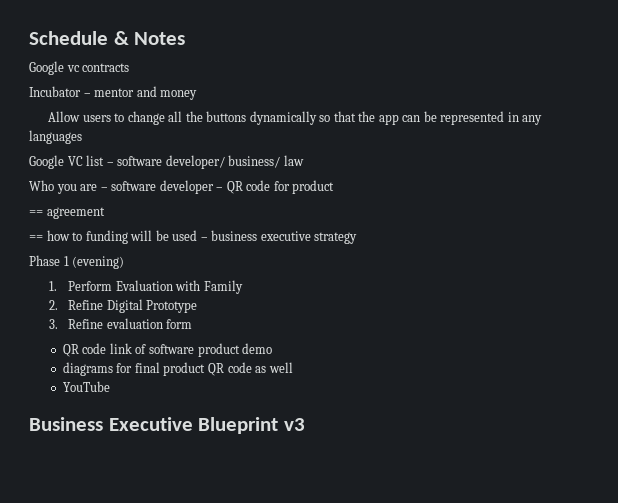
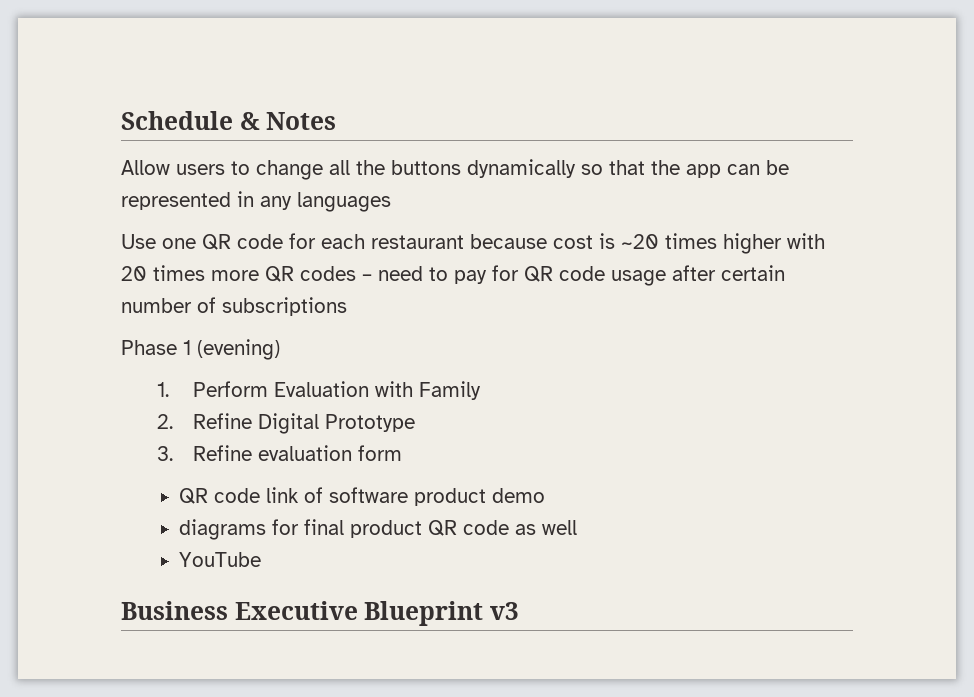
[29,61,130,75] [29,86,198,100] // Google vc contracts // Incubator – mentor and money -> (337, 121) none
[29,155,304,169] [29,180,335,194] [29,207,105,219] [29,230,358,244] Google VC list – software developer/ business/ law // Who you are – software developer – QR code for product // == agreement // == how to funding will be used – business executive strategy -> [121,233,825,254] [121,265,785,286] [121,297,347,316] Use one QR code for each restaurant because cost is ~20 times higher with 20 times more QR codes – need to pay for QR code usage after certain number of subscriptions

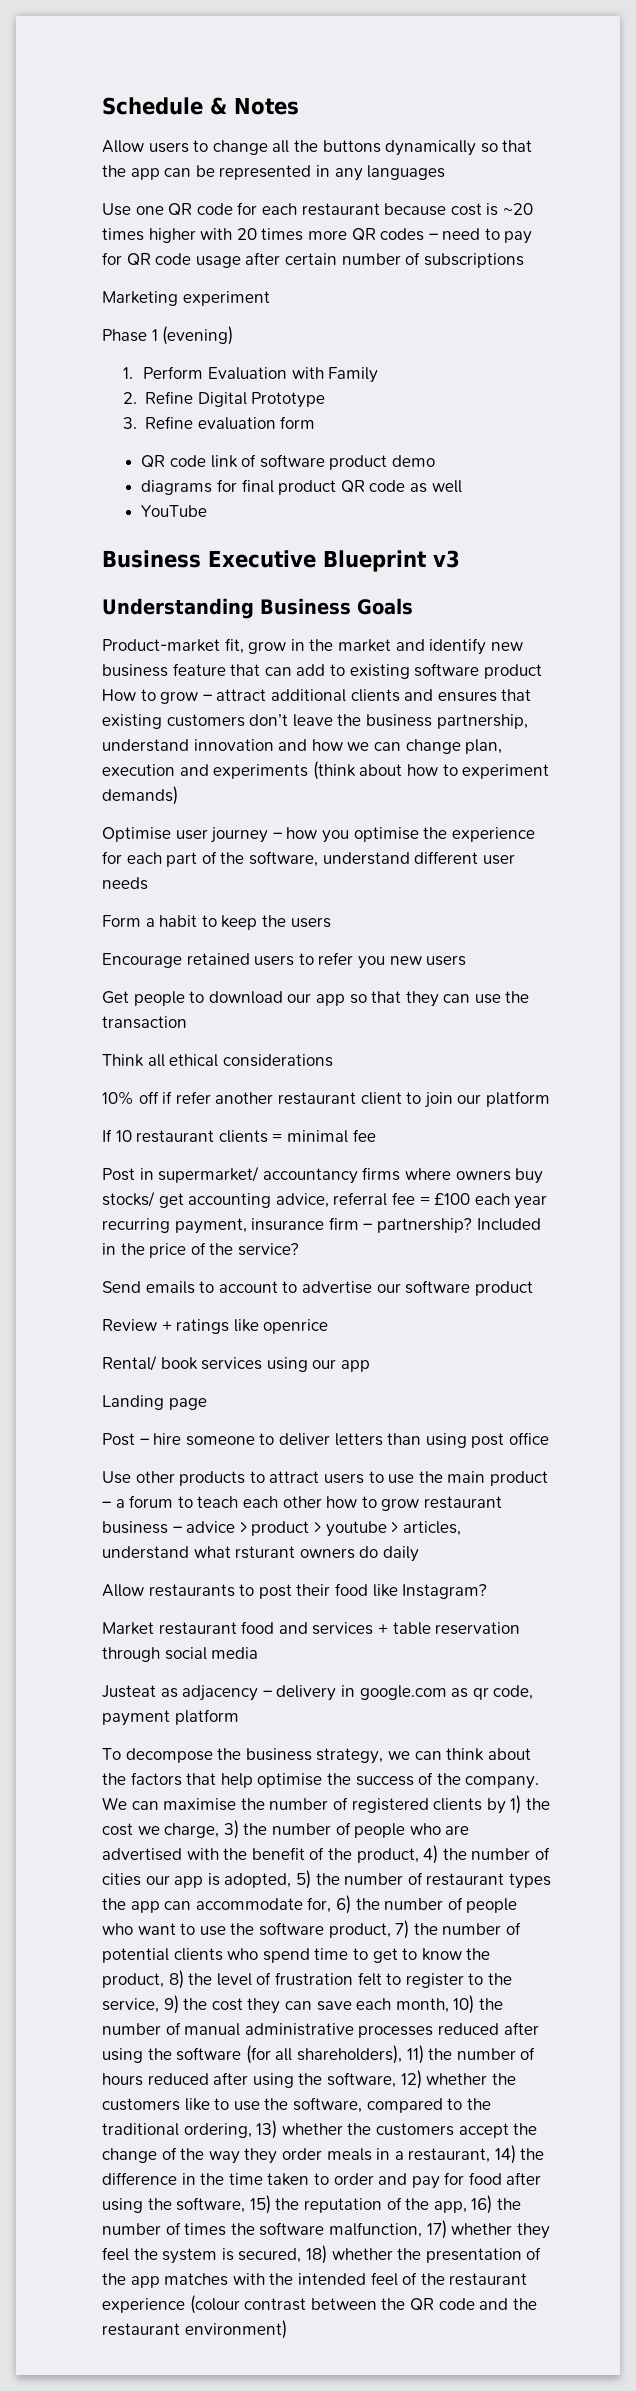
(347, 306) none -> [102,291,270,306] // Marketing experiment
(519, 611) none -> [102,598,413,619] [102,638,523,655] [102,663,542,679] [102,689,532,704] [102,714,528,729] [102,739,503,754] [102,761,550,780] [102,786,178,805] [102,827,535,843] [102,851,515,867] [102,877,148,890] [102,915,331,930] [102,952,467,969] [102,991,530,1007] [102,1016,187,1029] [102,1054,333,1067] [102,1091,550,1108] [102,1129,376,1143] [102,1166,544,1184] [102,1191,548,1209] [102,1217,541,1234] [102,1242,299,1258] [102,1280,533,1296] [102,1319,329,1334] [102,1355,370,1372] [102,1395,207,1410] [102,1432,549,1448] [102,1471,548,1486] [102,1495,502,1511] [102,1521,461,1537] [102,1546,419,1562] [102,1583,488,1599] [102,1621,521,1635] [102,1647,259,1662] [102,1685,534,1701] [102,1709,239,1726] [102,1748,531,1764] [102,1772,540,1789] [102,1795,550,1814] [102,1820,470,1839] [102,1845,550,1864] [102,1870,551,1889] [102,1895,518,1914] [102,1920,521,1939] [102,1948,491,1963] [102,1970,512,1989] [102,1995,503,2014] [102,2022,539,2038] [102,2045,536,2064] [102,2070,516,2089] [102,2097,491,2113] [102,2120,538,2139] [102,2145,545,2164] [102,2172,542,2189] [102,2195,521,2214] [102,2220,550,2239] [102,2245,542,2264] [102,2272,528,2288] [102,2295,537,2314] [102,2320,287,2339] // Understanding Business Goals // Product-market fit, grow in the market and identify new business feature that can add to existing software product How to grow – attract additional clients and ensures that existing customers don’t leave the business partnership, understand innovation and how we can change plan, execution and experiments (think about how to experiment demands) // Optimise user journey – how you optimise the experience for each part of the software, understand different user needs // Form a habit to keep the users // Encourage retained users to refer you new users // Get people to download our app so that they can use the transaction // Think all ethical considerations // 10% off if refer another restaurant client to join our platform // If 10 restaurant clients = minimal fee // Post in supermarket/ accountancy firms where owners buy stocks/ get accounting advice, referral fee = £100 each year recurring payment, insurance firm – partnership? Included in the price of the service? // Send emails to account to advertise our software product // Review + ratings like openrice // Rental/ book services using our app // Landing page // Post – hire someone to deliver letters than using post office // Use other products to attract users to use the main product – a forum to teach each other how to grow restaurant business – advice > product > youtube > articles, understand what rsturant owners do daily // Allow restaurants to post their food like Instagram? // Market restaurant food and services + table reservation through social media // Justeat as adjacency – delivery in google.com as qr code, payment platform // To decompose the business strategy, we can think about the factors that help optimise the success of the company. We can maximise the number of registered clients by 1) the cost we charge, 3) the number of people who are advertised with the benefit of the product, 4) the number of cities our app is adopted, 5) the number of restaurant types the app can accommodate for, 6) the number of people who want to use the software product, 7) the number of potential clients who spend time to get to know the product, 8) the level of frustration felt to register to the service, 9) the cost they can save each month, 10) the number of manual administrative processes reduced after using the software (for all shareholders), 11) the number of hours reduced after using the software, 12) whether the customers like to use the software, compared to the traditional ordering, 13) whether the customers accept the change of the way they order meals in a restaurant, 14) the difference in the time taken to order and pay for food after using the software, 15) the reputation of the app, 16) the number of times the software malfunction, 17) whether they feel the system is secured, 18) whether the presentation of the app matches with the intended feel of the restaurant experience (colour contrast between the QR code and the restaurant environment)

